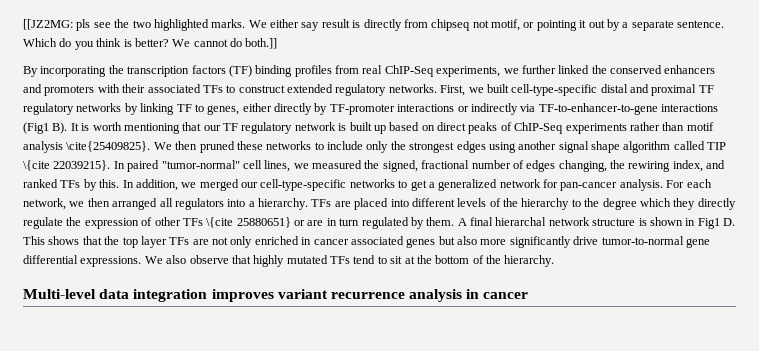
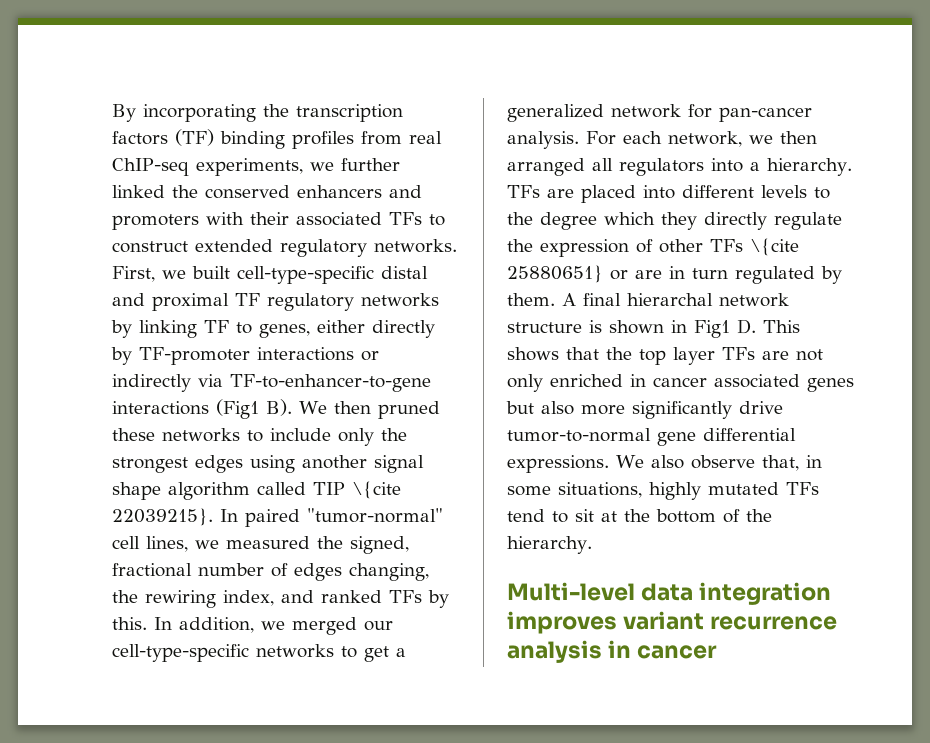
[23,19,724,31] [23,38,278,50] [[JZ2MG: pls see the two highlighted marks. We either say result is directly from chipseq not motif, or pointing it out by a separate sentence. Which do you think is better? We cannot do both.]] // -> (112, 113) none
[384,65,434,77] ChIP-Seq -> [112,158,189,176] ChIP-seq
[70,122,714,134] [23,141,151,153] It is worth mentioning that our TF regulatory network is built up based on direct peaks of ChIP-Seq experiments rather than motif analysis \cite{25409825}. -> (292, 407) none
[489,198,570,210] of the hierarchy -> (807, 191) none
[231,255,251,264] that -> [761,455,822,471] [507,482,642,498] that, in some situations,

